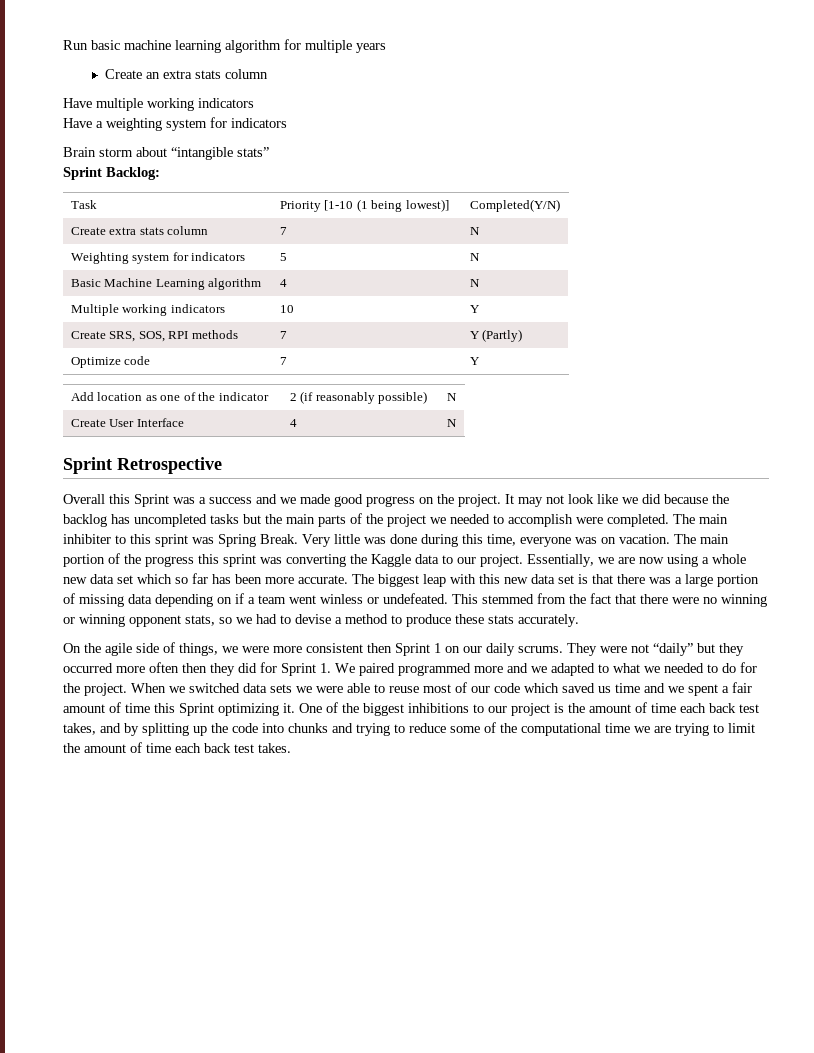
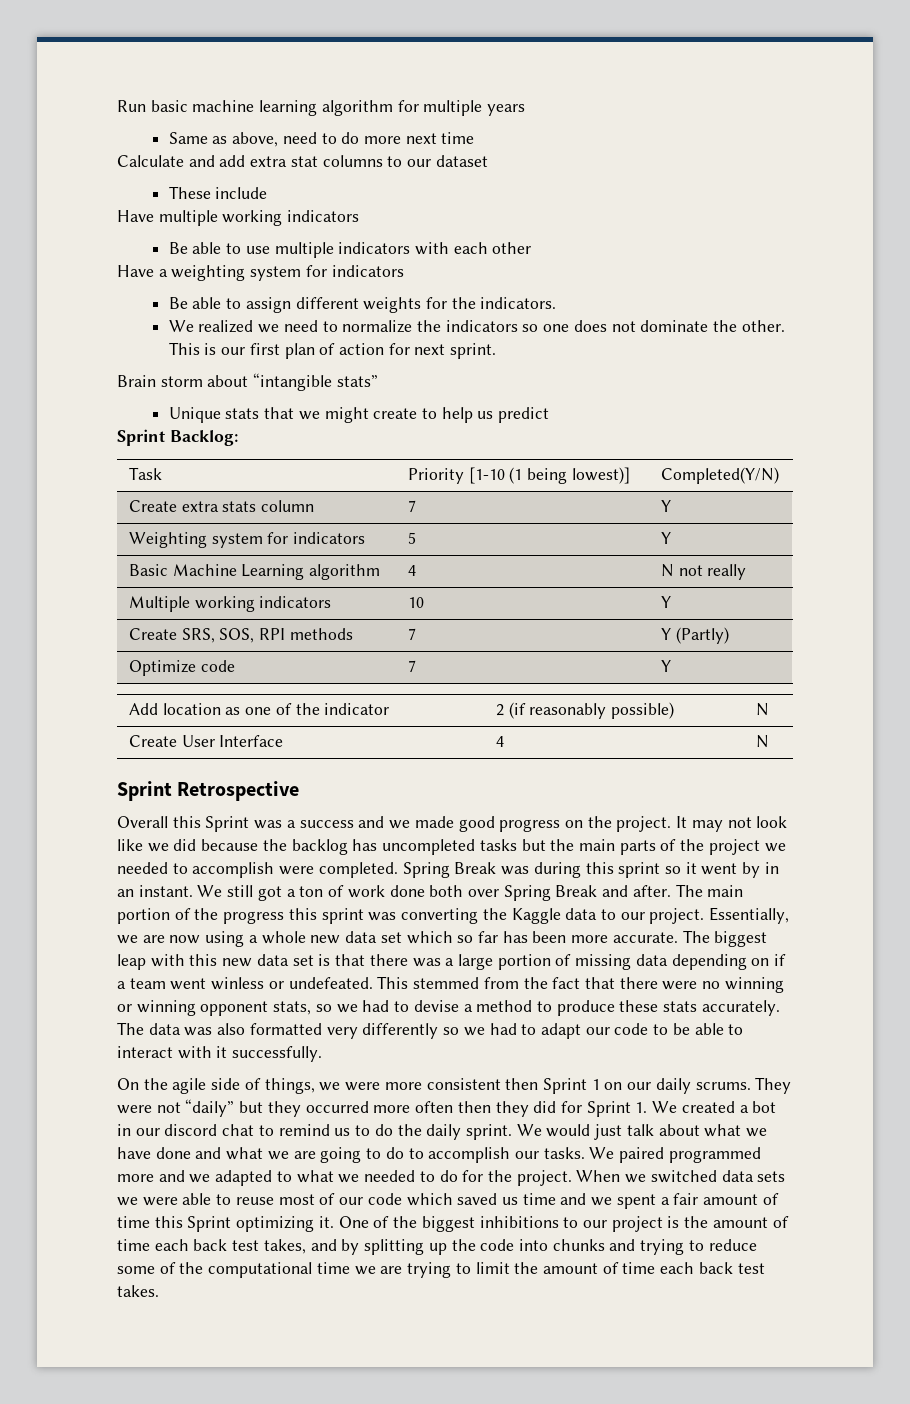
[104,69,268,79] [63,98,254,111] Create an extra stats column // Have multiple working indicators -> [168,132,475,147] [117,155,488,167] [168,186,268,199] [117,210,360,226] [168,242,532,258] Same as above, need to do more next time // Calculate and add extra stat columns to our dataset // These include // Have multiple working indicators // Be able to use multiple indicators with each other
(287, 123) none -> [168,297,557,313] [168,320,785,333] [168,342,497,359] // Be able to assign different weights for the indicators. // We realized we need to normalize the indicators so one does not dominate the other. This is our first plan of action for next sprint.
(269, 152) none -> [168,407,550,423] // Unique stats that we might create to help us predict
[469,227,480,235] N -> [660,500,671,512] Y
[469,253,480,261] N -> [660,532,671,544] Y
(480, 283) none -> [678,564,747,580] not really
[673,514,728,524] [63,534,670,547] The main inhibiter to this sprint was Spring Break. Very little was done during this time, everyone was on vacation. -> [402,862,779,878] [117,885,671,901] Spring Break was during this sprint so it went by in an instant. We still got a ton of work done both over Spring Break and after.
(579, 620) none -> [117,1022,744,1039] [117,1046,323,1062] The data was also formatted very differently so we had to adapt our code to be able to interact with it successfully.
(355, 668) none -> [681,1101,777,1113] [117,1124,768,1140] [117,1147,615,1163] created a bot in our discord chat to remind us to do the daily sprint. We would just talk about what we have done and what we are going to do to accomplish our tasks. We

